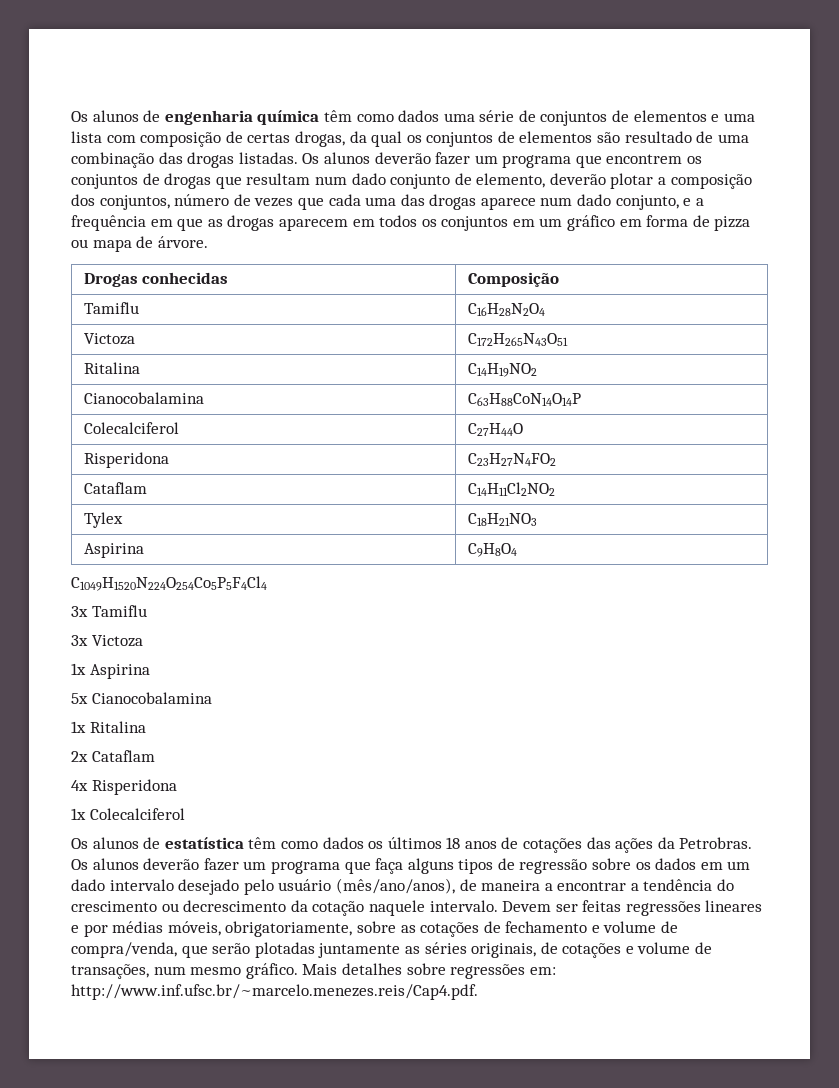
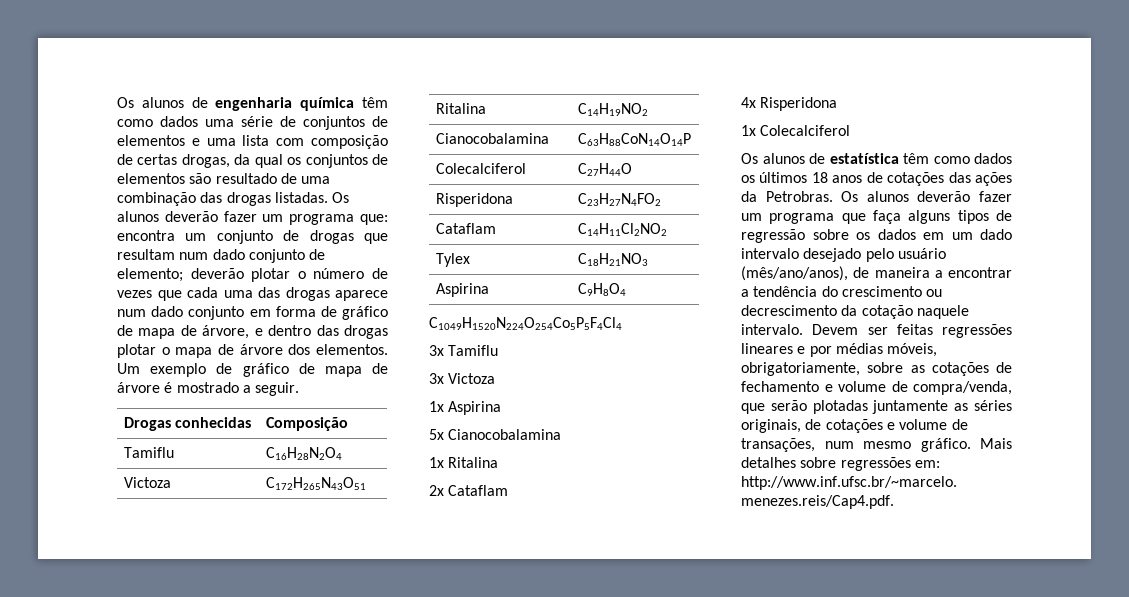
[575,154,703,168] [71,174,138,189] que encontrem os conjuntos -> [359,214,388,225] [117,230,273,244] que: encontra um conjunto
[476,173,546,188] elemento, -> [117,268,183,282] elemento;
[658,174,752,189] [71,194,170,210] a composição dos conjuntos, -> [297,271,306,279] o
[615,195,704,210] [71,215,751,231] [71,236,208,252] conjunto, e a frequência em que as drogas aparecem em todos os conjuntos em um gráfico em forma de pizza ou mapa de árvore. -> [188,306,388,320] [117,325,388,339] [117,344,388,358] [117,363,388,377] [117,382,300,396] conjunto em forma de gráfico de mapa de árvore, e dentro das drogas plotar o mapa de árvore dos elementos. Um exemplo de gráfico de mapa de árvore é mostrado a seguir.

